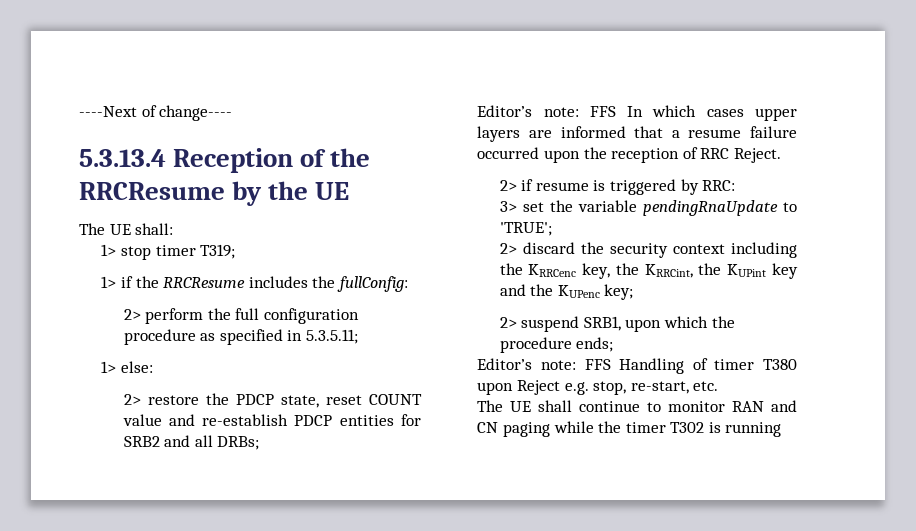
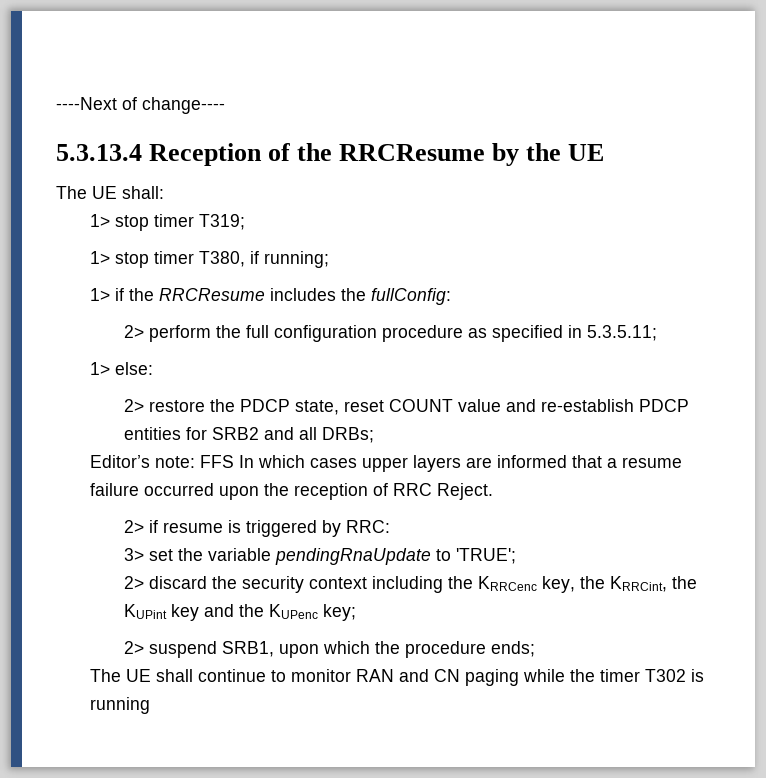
(236, 251) none -> [89,251,329,268] // 1> stop timer T380, if running;
[477,358,797,374] [477,380,719,395] // Editor’s note: FFS Handling of timer T380 upon Reject e.g. stop, re-start, etc. -> (535, 649) none

